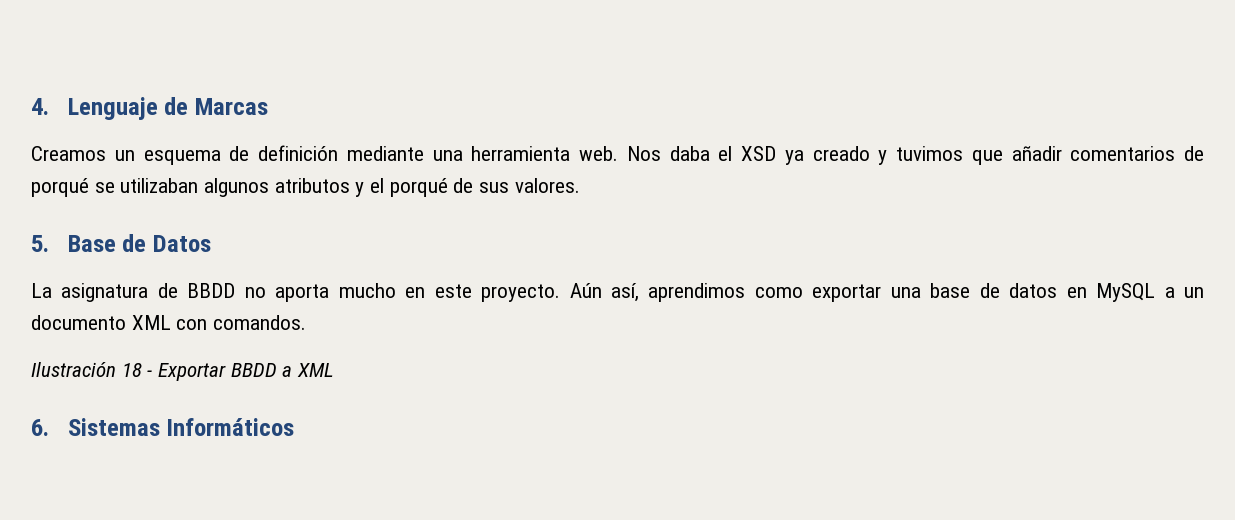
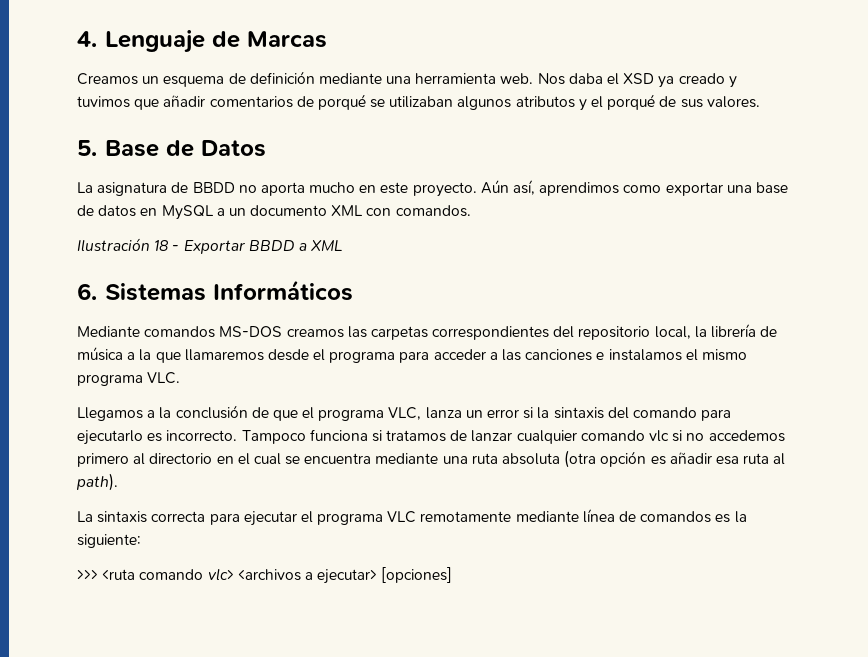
(295, 427) none -> [77,324,778,340] [77,347,747,363] [77,372,181,386] [77,405,732,421] [77,429,785,445] [77,450,786,468] [76,473,118,491] [77,509,747,526] [77,534,141,548] [77,567,453,584] // Mediante comandos MS-DOS creamos las carpetas correspondientes del repositorio local, la librería de música a la que llamaremos desde el programa para acceder a las canciones e instalamos el mismo programa VLC. // Llegamos a la conclusión de que el programa VLC, lanza un error si la sintaxis del comando para ejecutarlo es incorrecto. Tampoco funciona si tratamos de lanzar cualquier comando vlc si no accedemos primero al directorio en el cual se encuentra mediante una ruta absoluta (otra opción es añadir esa ruta al path). // La sintaxis correcta para ejecutar el programa VLC remotamente mediante línea de comandos es la siguiente: // >>> <ruta comando vlc> <archivos a ejecutar> [opciones]

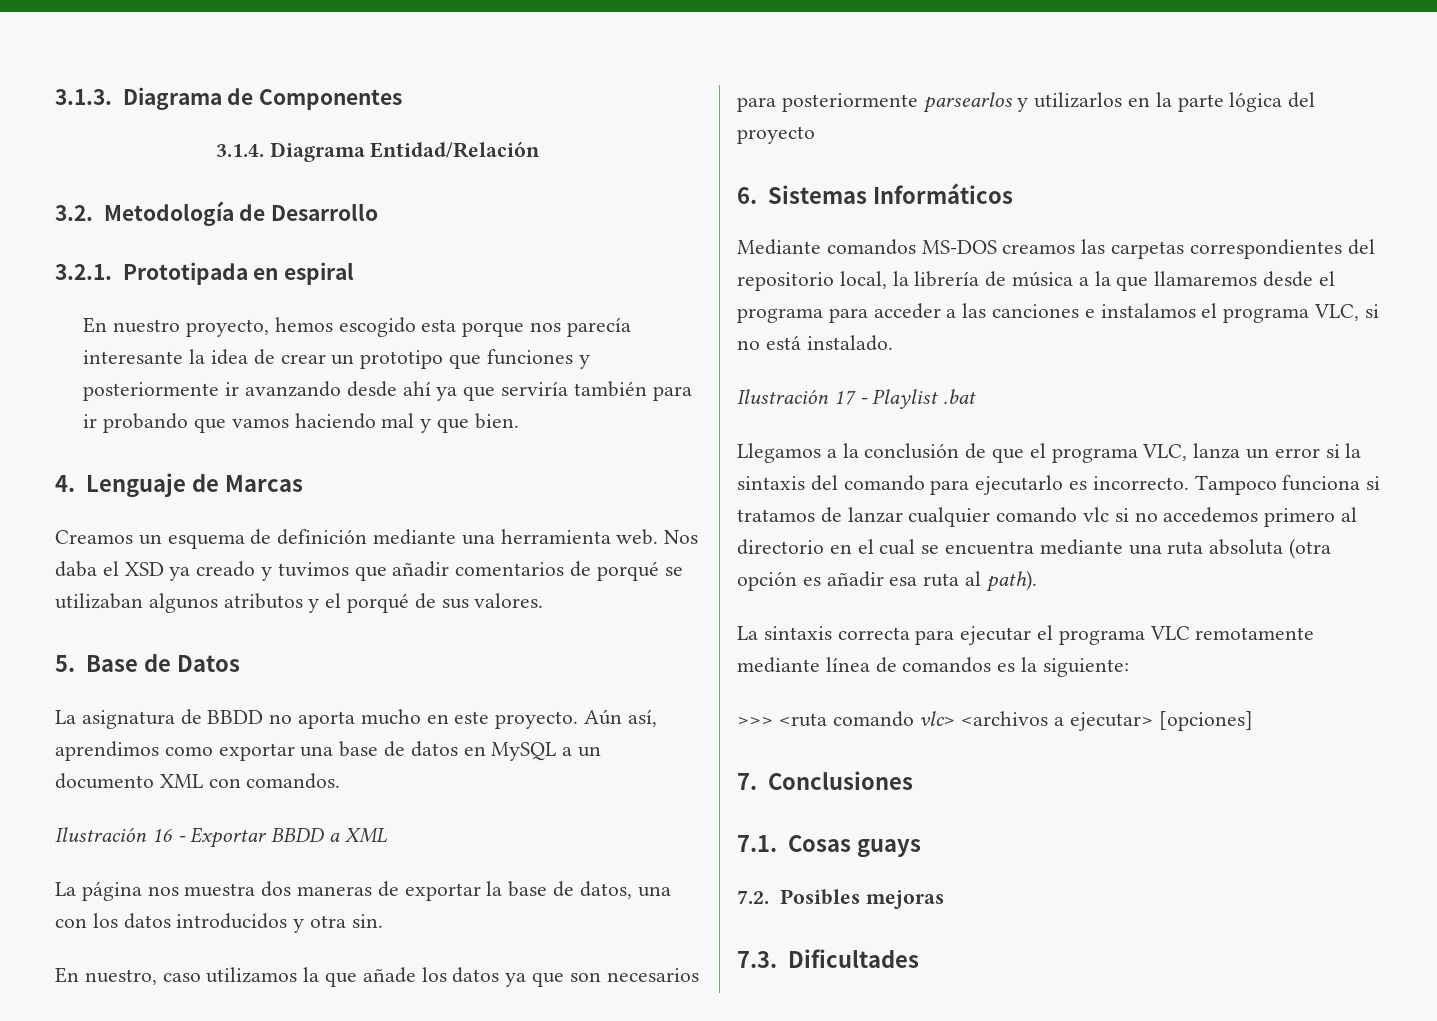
(77, 39) none -> [55,87,403,110] [215,142,541,162] [55,201,379,226] [55,262,355,285] [83,317,631,337] [83,349,590,369] [83,381,692,401] [83,413,519,433] 3.1.3. Diagrama de Componentes // 3.1.4. Diagrama Entidad/Relación // 3.2. Metodología de Desarrollo // 3.2.1. Prototipada en espiral // En nuestro proyecto, hemos escogido esta porque nos parecía interesante la idea de crear un prototipo que funciones y posteriormente ir avanzando desde ahí ya que serviría también para ir probando que vamos haciendo mal y que bien. //
[154,240,169,251] 18 -> [151,828,173,842] 16
(343, 245) none -> [55,881,671,901] [55,913,383,933] [55,967,699,987] [737,92,1316,113] [737,126,815,144] // La página nos muestra dos maneras de exportar la base de datos, una con los datos introducidos y otra sin. // En nuestro, caso utilizamos la que añade los datos ya que son necesarios para posteriormente parsearlos y utilizarlos en la parte lógica del proyecto
[701,349,747,361] [77,372,181,386] mismo programa VLC. -> [1223,304,1379,323] [737,335,893,351] [737,389,977,409] programa VLC, si no está instalado. // Ilustración 17 - Playlist .bat
(453, 575) none -> [737,771,913,790] [737,835,921,858] [737,889,944,909] [737,949,919,968] // 7. Conclusiones // 7.1. Cosas guays // 7.2. Posibles mejoras // 7.3. Dificultades

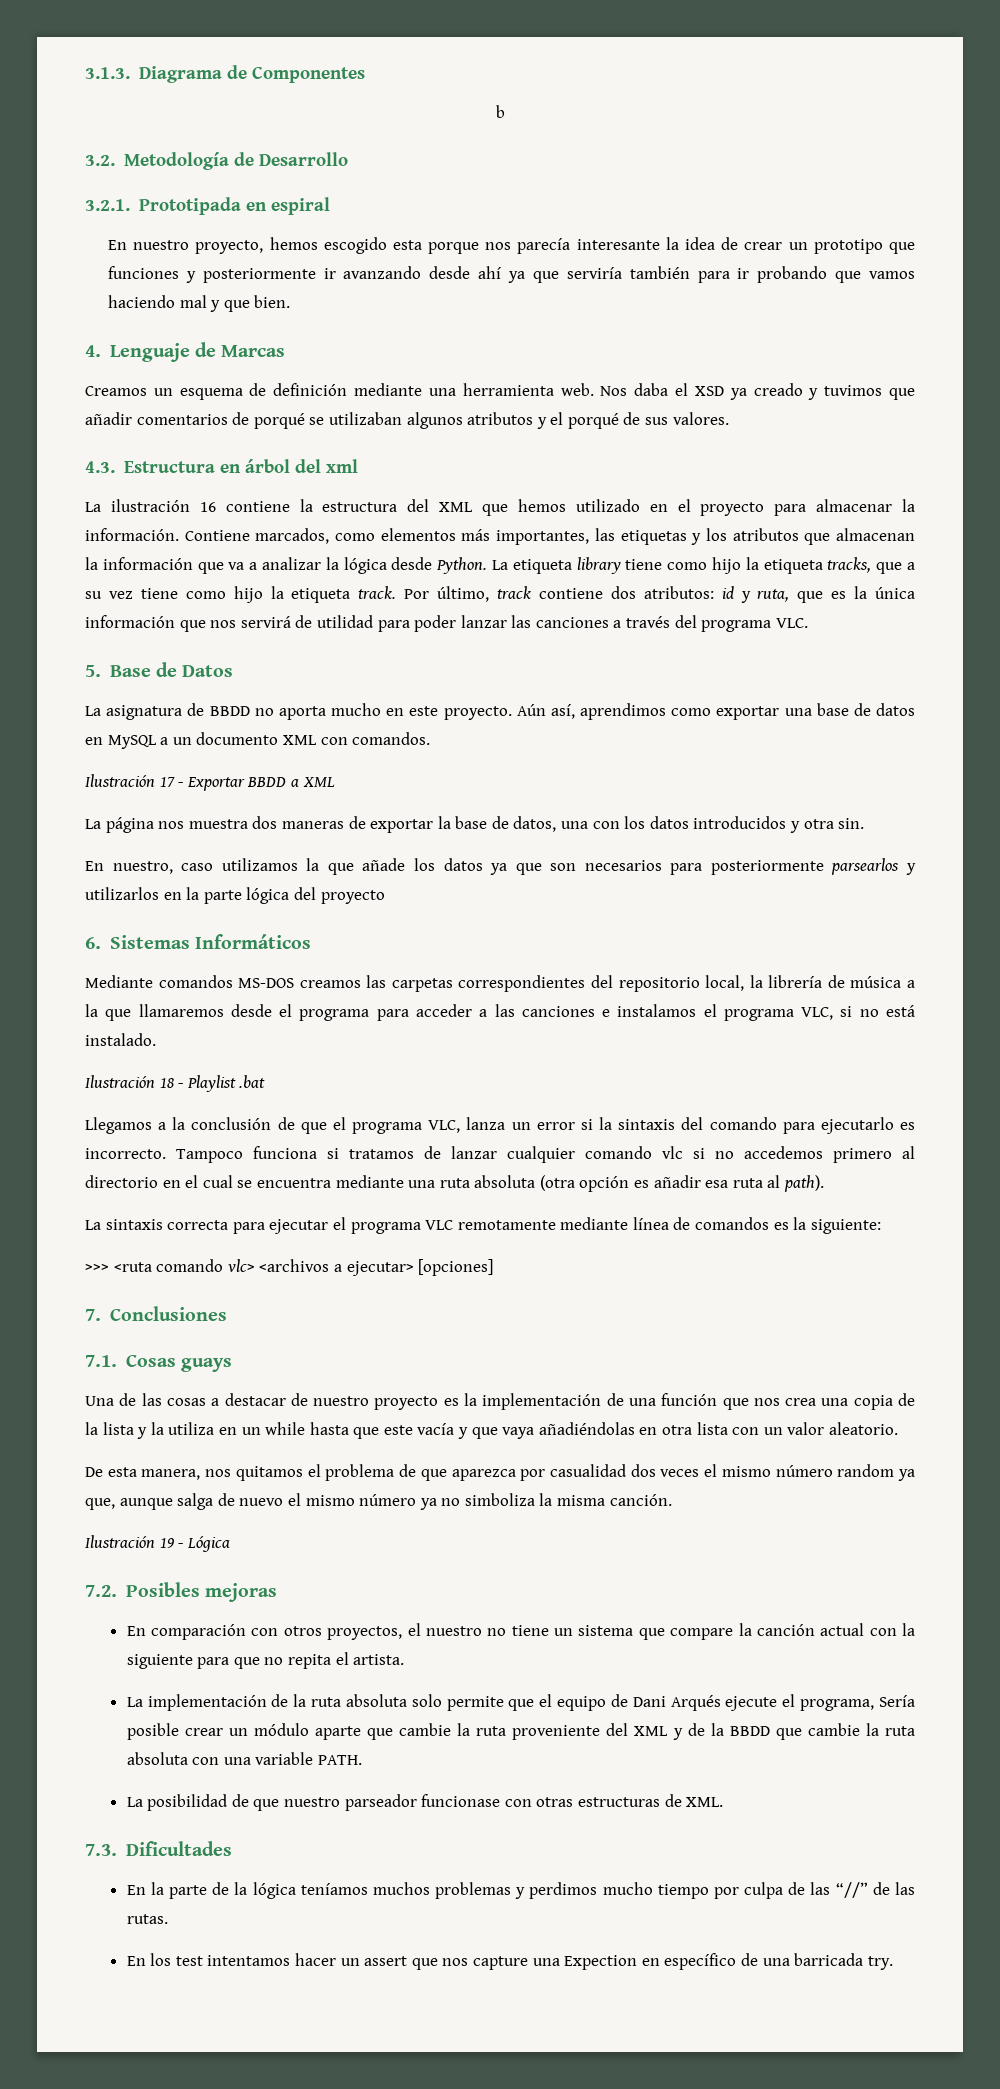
[215,142,541,162] 3.1.4. Diagrama Entidad/Relación -> [495,105,505,118] b
(544, 600) none -> [85,459,358,473] [85,499,915,516] [85,528,916,545] [85,557,915,574] [85,586,915,603] [85,615,808,632] // 4.3. Estructura en árbol del xml // La ilustración 16 contiene la estructura del XML que hemos utilizado en el proyecto para almacenar la información. Contiene marcados, como elementos más importantes, las etiquetas y los atributos que almacenan la información que va a analizar la lógica desde Python. La etiqueta library tiene como hijo la etiqueta tracks, que a su vez tiene como hijo la etiqueta track. Por último, track contiene dos atributos: id y ruta, que es la única información que nos servirá de utilidad para poder lanzar las canciones a través del programa VLC.
[151,828,173,842] 16 -> [159,777,175,787] 17
[833,390,856,405] 17 -> [159,1078,174,1088] 18
[737,889,944,909] [737,949,919,968] 7.2. Posibles mejoras // 7.3. Dificultades -> [85,1393,915,1410] [85,1422,898,1439] [85,1464,915,1481] [85,1493,672,1510] [85,1535,230,1552] [85,1582,277,1602] [126,1623,916,1640] [126,1652,405,1669] [126,1694,916,1711] [126,1723,915,1740] [126,1752,363,1765] [126,1794,724,1811] [85,1841,232,1856] [126,1882,916,1899] [126,1914,168,1924] [126,1953,893,1970] Una de las cosas a destacar de nuestro proyecto es la implementación de una función que nos crea una copia de la lista y la utiliza en un while hasta que este vacía y que vaya añadiéndolas en otra lista con un valor aleatorio. // De esta manera, nos quitamos el problema de que aparezca por casualidad dos veces el mismo número random ya que, aunque salga de nuevo el mismo número ya no simboliza la misma canción. // Ilustración 19 - Lógica // 7.2. Posibles mejoras // En comparación con otros proyectos, el nuestro no tiene un sistema que compare la canción actual con la siguiente para que no repita el artista. // La implementación de la ruta absoluta solo permite que el equipo de Dani Arqués ejecute el programa, Sería posible crear un módulo aparte que cambie la ruta proveniente del XML y de la BBDD que cambie la ruta absoluta con una variable PATH. // La posibilidad de que nuestro parseador funcionase con otras estructuras de XML. // 7.3. Dificultades // En la parte de la lógica teníamos muchos problemas y perdimos mucho tiempo por culpa de las “//” de las rutas. // En los test intentamos hacer un assert que nos capture una Expection en específico de una barricada try.

